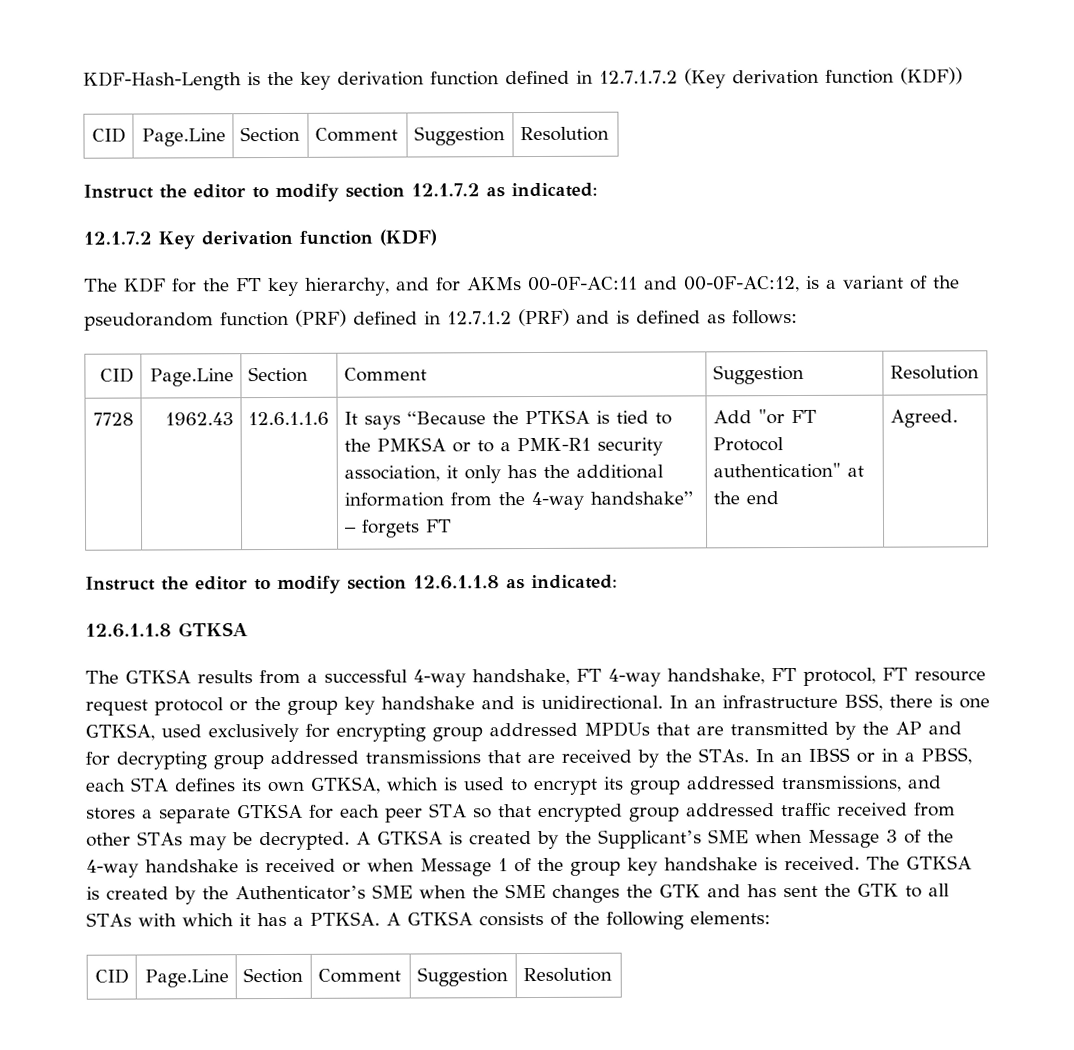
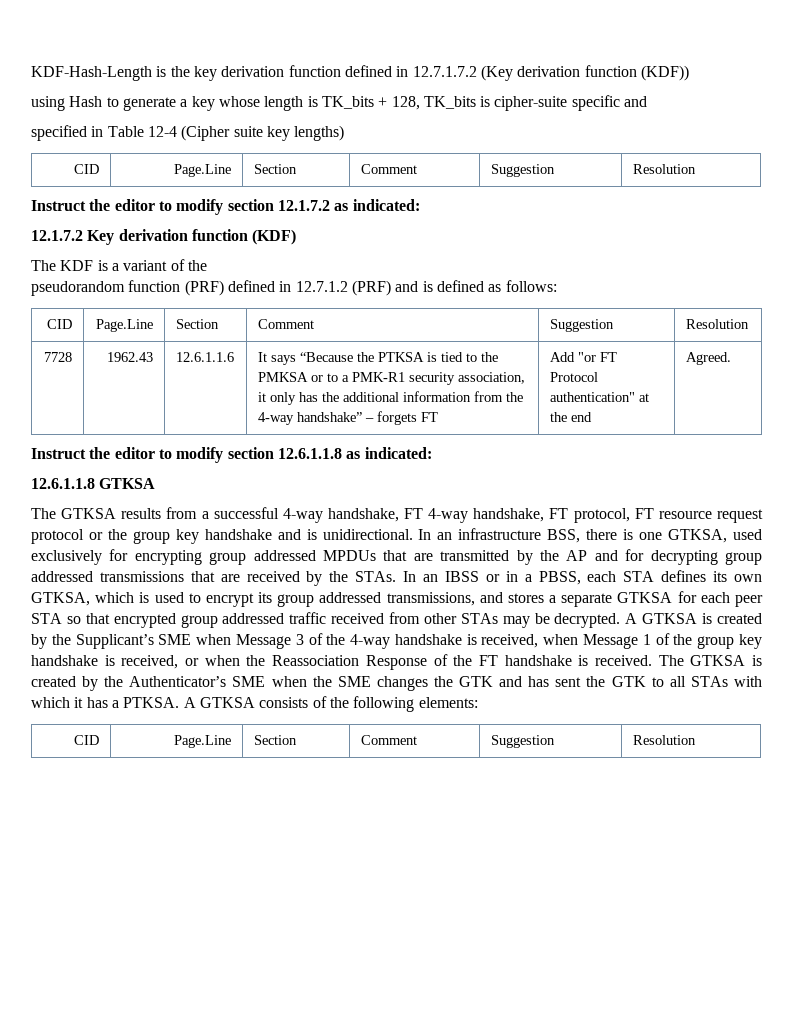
(963, 76) none -> [31,95,648,111] [31,125,345,141] // using Hash to generate a key whose length is TK_bits + 128, TK_bits is cipher-suite specific and // specified in Table 12-4 (Cipher suite key lengths)
[172,275,800,297] for the FT key hierarchy, and for AKMs 00-0F-AC:11 and 00-0F-AC:12, -> (94, 265) none
[265,858,361,873] received or -> [481,634,539,648] received,
(778, 864) none -> [121,654,589,670] received, or when the Reassociation Response of the FT handshake is

